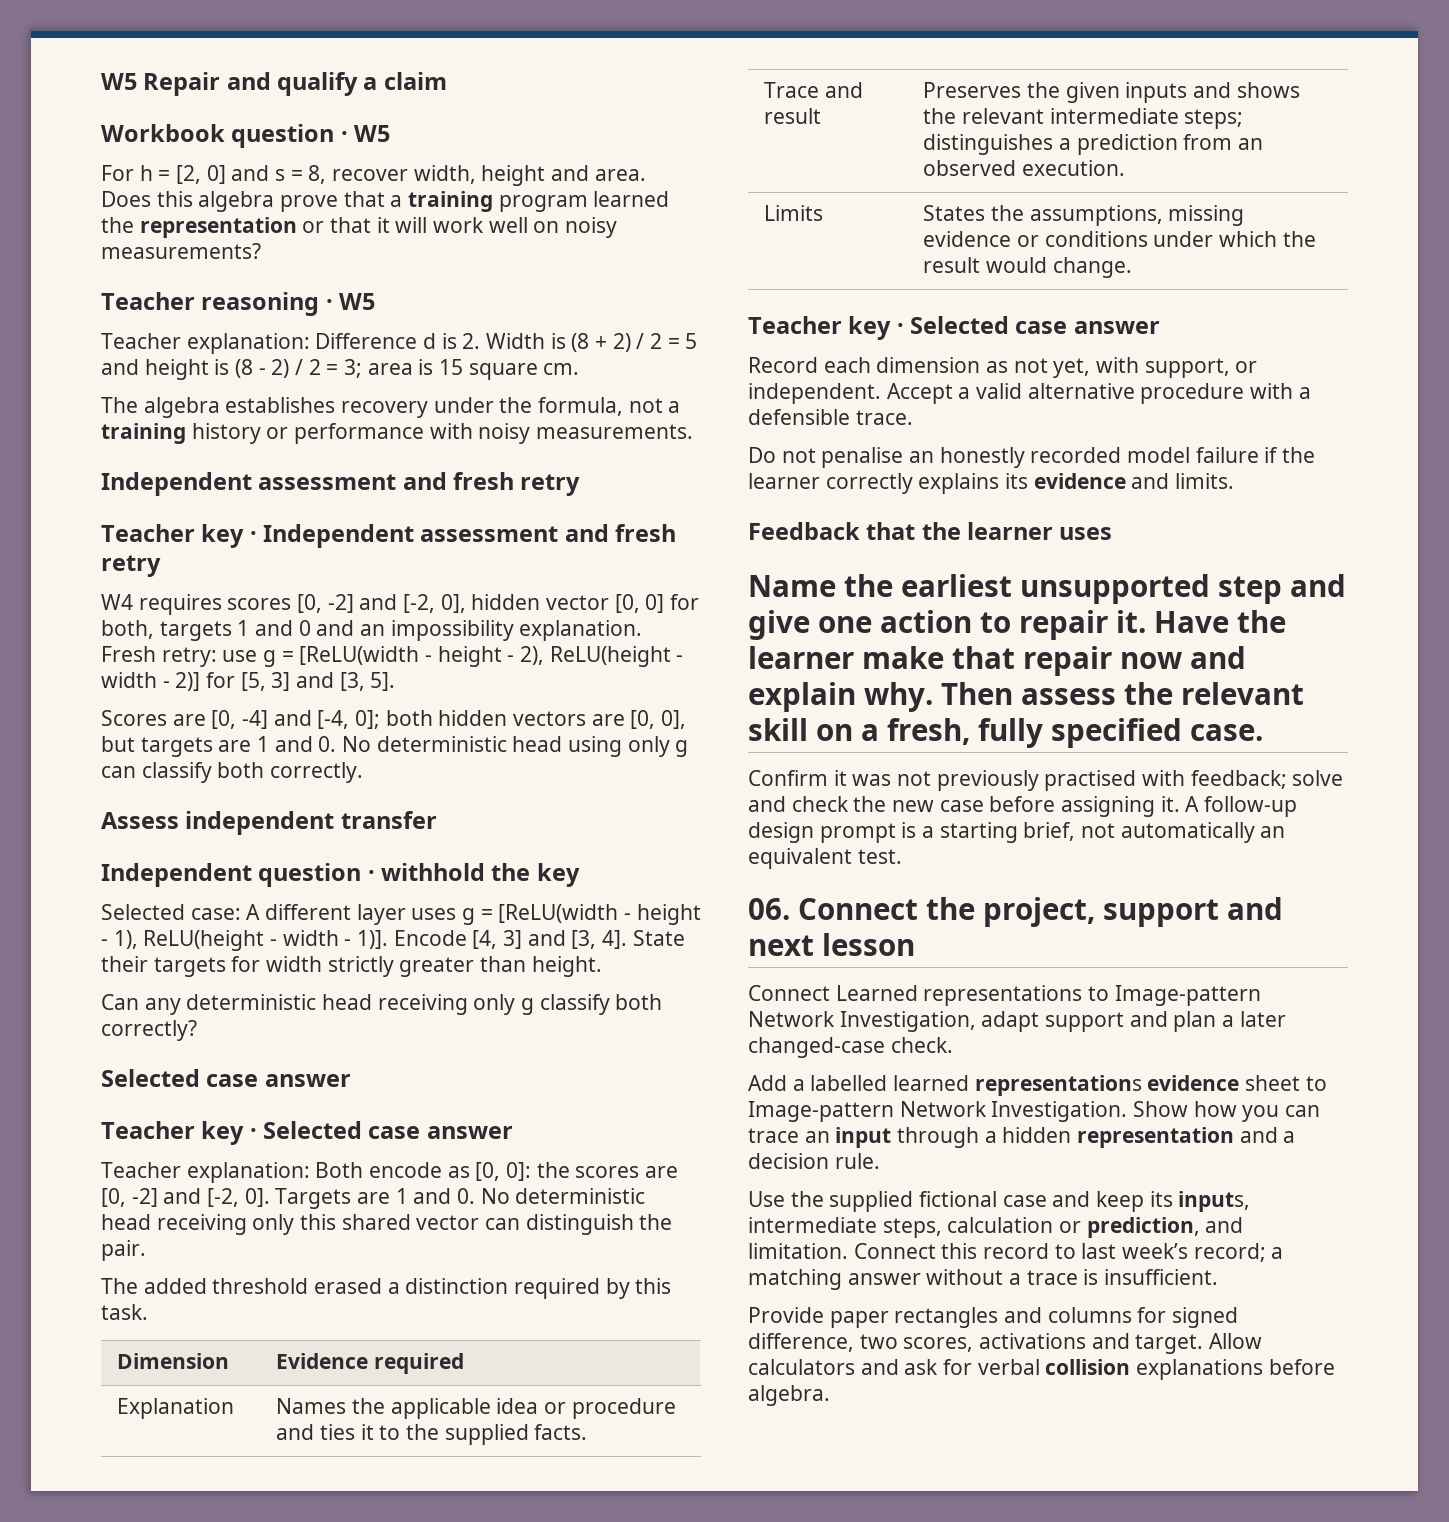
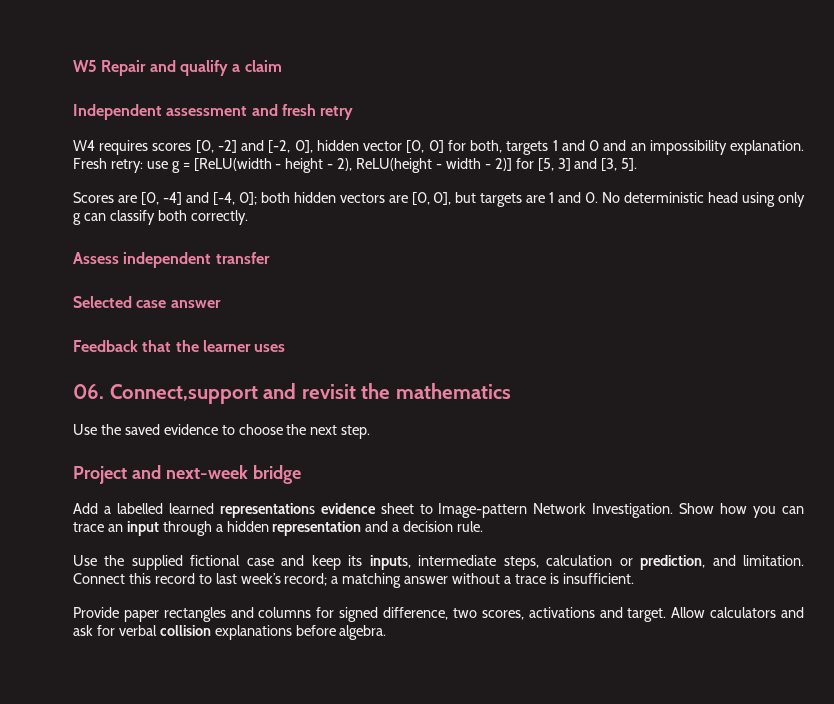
[101,124,391,148] [101,165,646,186] [101,191,670,212] [101,217,618,238] [101,243,261,259] [101,292,376,316] [101,333,698,354] [101,359,580,380] [101,397,681,418] [101,423,694,444] [101,472,581,496] [101,524,257,548] Workbook question · W5 // For h = [2, 0] and s = 8, recover width, height and area. Does this algebra prove that a training program learned the representation or that it will work well on noisy measurements? // Teacher reasoning · W5 // Teacher explanation: Difference d is 2. Width is (8 + 2) / 2 = 5 and height is (8 - 2) / 2 = 3; area is 15 square cm. // The algebra establishes recovery under the formula, not a training history or performance with noisy measurements. // Independent assessment and fresh retry // Teacher key · -> (282, 66) none
[101,863,580,887] [101,904,701,925] [101,930,685,951] [101,956,602,977] [101,994,663,1015] [101,1020,197,1041] [101,1069,351,1087] [101,1121,513,1145] [101,1162,679,1183] [101,1188,646,1209] [101,1214,673,1235] [101,1240,146,1261] [101,1278,672,1299] [101,1304,148,1320] [117,1353,230,1369] [276,1353,465,1374] [117,1398,235,1419] [276,1398,676,1419] [276,1424,588,1445] [764,82,864,98] [764,108,822,124] [923,82,1300,103] [923,108,1244,129] [923,134,1264,155] [923,160,1126,176] [764,205,824,221] [923,205,1245,226] [923,231,1316,247] [923,257,1132,278] [748,316,1160,340] [748,357,1258,378] [748,383,1311,404] [748,409,913,425] [748,447,1316,468] [748,473,1235,494] Independent question · withhold the key // Selected case: A different layer uses g = [ReLU(width - height - 1), ReLU(height - width - 1)]. Encode [4, 3] and [3, 4]. State their targets for width strictly greater than height. // Can any deterministic head receiving only g classify both correctly? // Selected case answer // Teacher key · Selected case answer // Teacher explanation: Both encode as [0, 0]: the scores are [0, -2] and [-2, 0]. Targets are 1 and 0. No deterministic head receiving only this shared vector can distinguish the pair. // The added threshold erased a distinction required by this task. // Dimension | Evidence required // Explanation | Names the applicable idea or procedure and ties it to the supplied facts. // Trace and result | Preserves the given inputs and shows the relevant intermediate steps; distinguishes a prediction from an observed execution. // Limits | States the assumptions, missing evidence or conditions under which the result would change. // Teacher key · Selected case answer // Record each dimension as not yet, with support, or independent. Accept a valid alternative procedure with a defensible trace. // Do not penalise an honestly recorded model failure if the learner correctly explains its evidence and limits. -> [73,296,221,308] Selected case answer
[748,574,1346,604] [748,610,1286,640] [748,646,1246,676] [748,682,1304,712] [748,718,1263,748] [748,770,1344,791] [748,796,1298,817] [748,822,1286,843] [748,848,902,869] [748,897,1283,927] [748,933,915,956] [748,985,1261,1006] [748,1011,1286,1032] [748,1037,953,1058] Name the earliest unsupported step and give one action to repair it. Have the learner make that repair now and explain why. Then assess the relevant skill on a fresh, fully specified case. // Confirm it was not previously practised with feedback; solve and check the new case before assigning it. A follow-up design prompt is a starting brief, not automatically an equivalent test. // 06. Connect the project, support and next lesson // Connect Learned representations to Image-pattern Network Investigation, adapt support and plan a later changed-case check. -> [73,383,511,404] [73,424,371,439] [73,465,301,484] 06. Connect,support and revisit the mathematics // Use the saved evidence to choose the next step. // Project and next-week bridge

